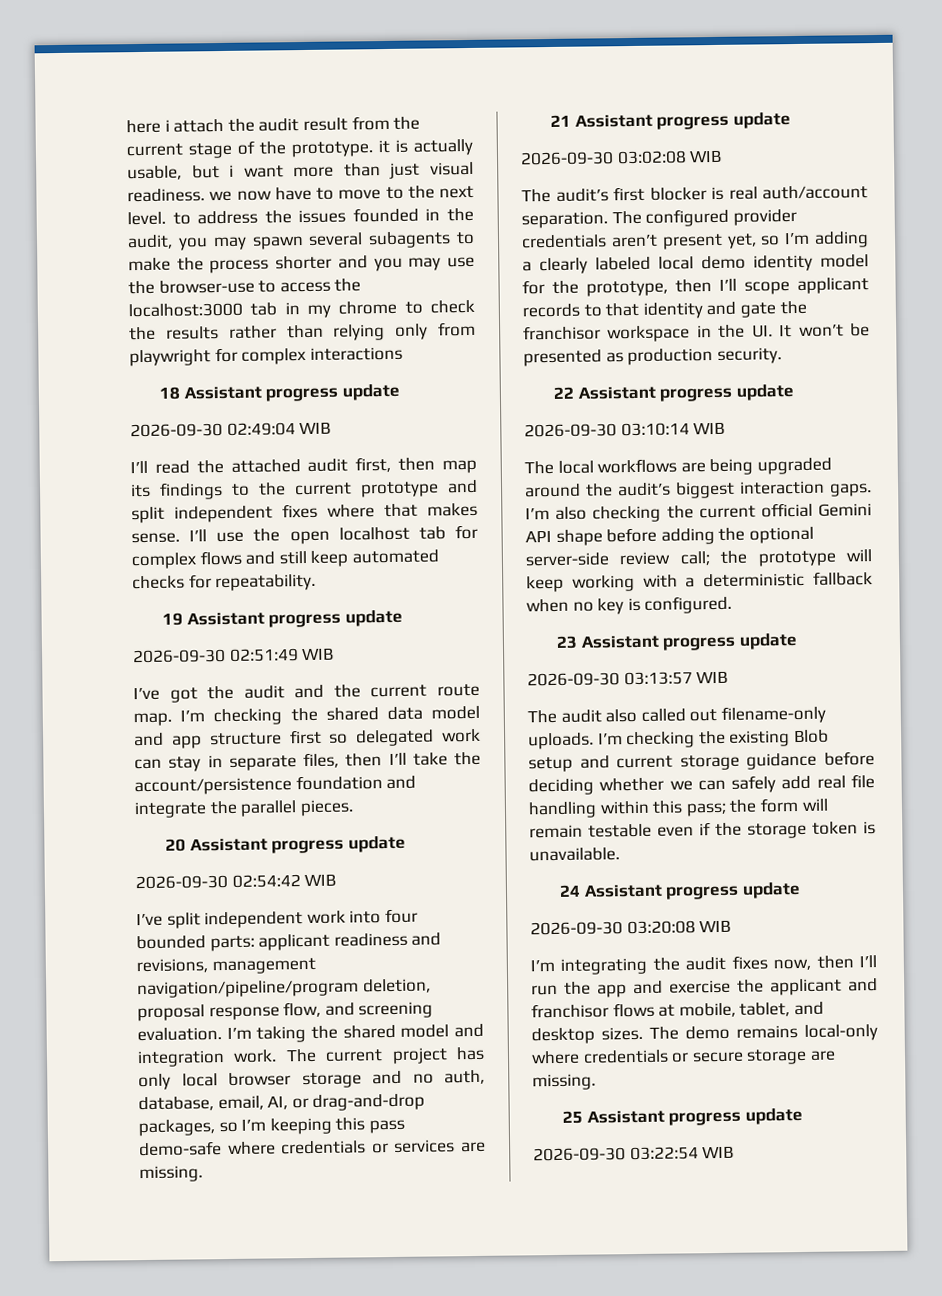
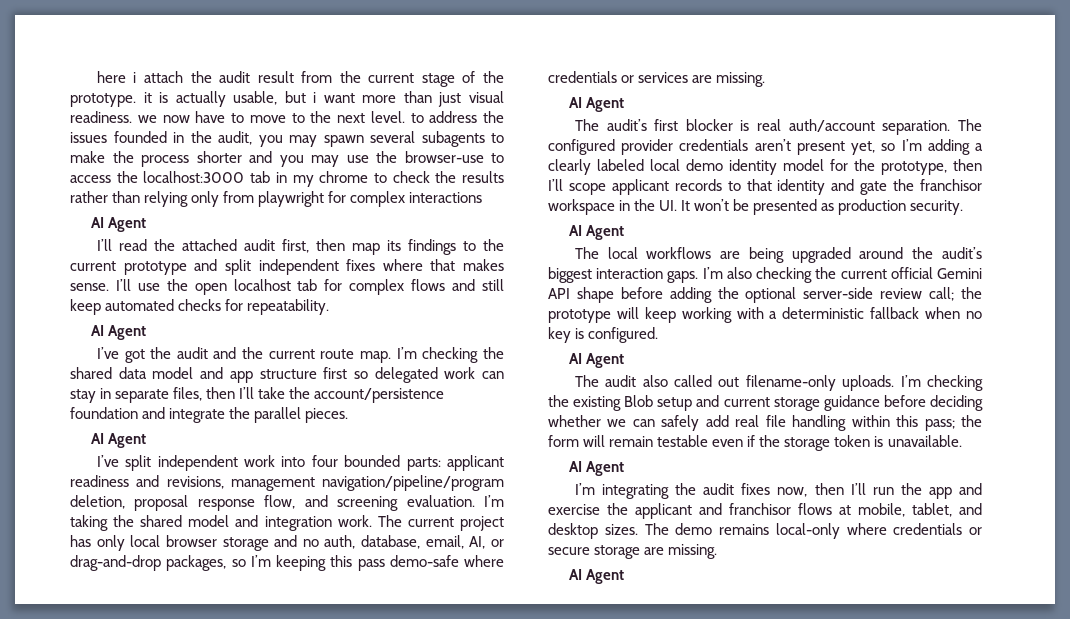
[159,383,400,402] [130,421,332,438] 18 Assistant progress update // 2026-09-30 02:49:04 WIB -> [91,217,147,232] AI Agent
[162,609,403,628] [133,647,335,664] 19 Assistant progress update // 2026-09-30 02:51:49 WIB -> [91,325,147,340] AI Agent
[165,835,406,854] [135,873,337,890] 20 Assistant progress update // 2026-09-30 02:54:42 WIB -> [91,433,147,448] AI Agent
[550,112,791,130] [520,149,723,166] 21 Assistant progress update // 2026-09-30 03:02:08 WIB -> [569,97,625,112] AI Agent
[553,384,794,402] [524,421,726,438] 22 Assistant progress update // 2026-09-30 03:10:14 WIB -> [569,225,625,240] AI Agent
[556,633,798,651] [527,670,729,687] 23 Assistant progress update // 2026-09-30 03:13:57 WIB -> [569,353,625,368] AI Agent
[559,881,801,900] [530,919,732,936] 24 Assistant progress update // 2026-09-30 03:20:08 WIB -> [569,461,625,476] AI Agent
[562,1107,803,1126] [533,1145,735,1162] 25 Assistant progress update // 2026-09-30 03:22:54 WIB -> [569,569,625,584] AI Agent

